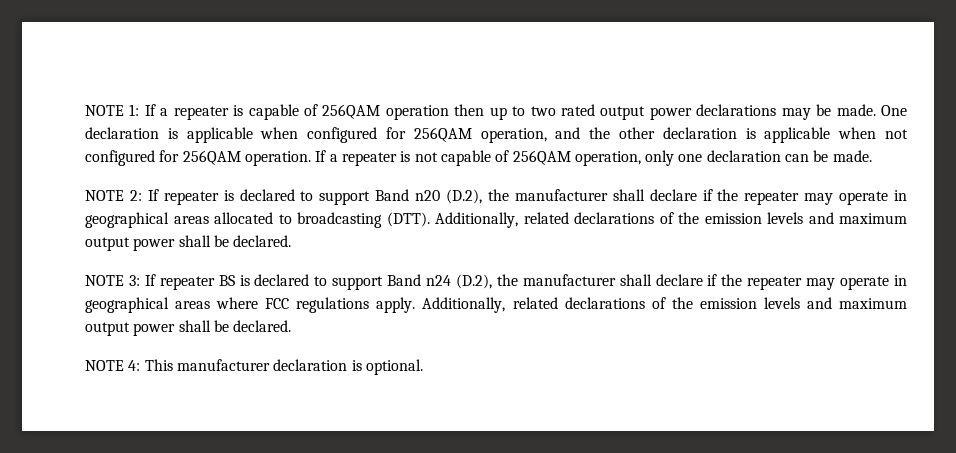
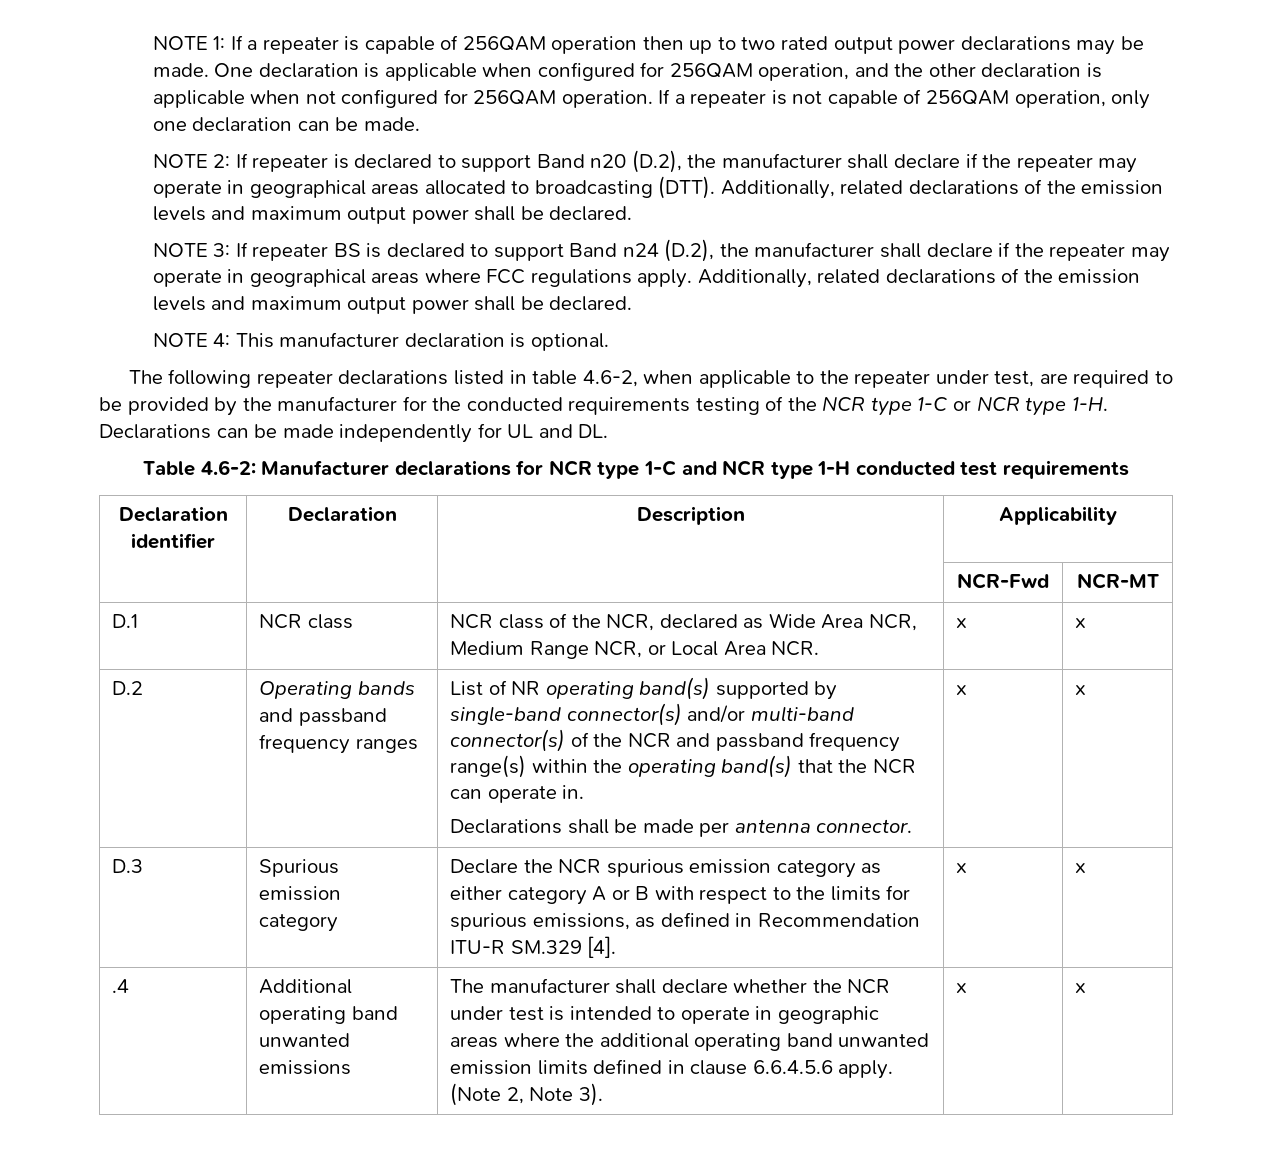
(423, 367) none -> [128,369,1173,388] [99,396,1108,416] [99,423,609,443] [143,460,1129,479] [118,506,228,522] [131,533,215,549] [287,506,397,522] [636,506,745,525] [999,506,1117,525] [957,573,1049,589] [1076,573,1159,589] [112,614,139,628] [259,614,353,629] [450,613,917,631] [450,641,820,659] [956,618,968,628] [1075,618,1087,628] [112,681,144,695] [259,681,415,699] [259,708,387,726] [259,734,418,754] [450,677,838,700] [450,703,854,726] [450,729,901,752] [450,755,916,778] [450,785,585,803] [450,819,913,837] [956,685,968,695] [1075,685,1087,695] [112,859,144,873] [259,859,340,877] [259,886,342,901] [259,914,339,932] [450,859,882,878] [450,885,911,905] [450,912,920,931] [450,936,617,958] [956,863,968,873] [1075,863,1087,873] [112,979,130,993] [259,979,353,994] [259,1006,398,1024] [259,1033,351,1047] [259,1060,352,1075] [450,978,891,994] [450,1006,879,1024] [450,1033,930,1051] [450,1059,894,1079] [450,1083,603,1106] [956,983,968,993] [1075,983,1087,993] // The following repeater declarations listed in table 4.6-2, when applicable to the repeater under test, are required to be provided by the manufacturer for the conducted requirements testing of the NCR type 1-C or NCR type 1-H. Declarations can be made independently for UL and DL. // Table 4.6-2: Manufacturer declarations for NCR type 1-C and NCR type 1-H conducted test requirements // Declaration identifier | Declaration | Description | Applicability // | | | NCR-Fwd | NCR-MT // D.1 | NCR class | NCR class of the NCR, declared as Wide Area NCR, Medium Range NCR, or Local Area NCR. | x | x // D.2 | Operating bands and passband frequency ranges | List of NR operating band(s) supported by single-band connector(s) and/or multi-band connector(s) of the NCR and passband frequency range(s) within the operating band(s) that the NCR can operate in. // Declarations shall be made per antenna connector. | x | x // D.3 | Spurious emission category | Declare the NCR spurious emission category as either category A or B with respect to the limits for spurious emissions, as defined in Recommendation ITU-R SM.329 [4]. | x | x // .4 | Additional operating band unwanted emissions | The manufacturer shall declare whether the NCR under test is intended to operate in geographic areas where the additional operating band unwanted emission limits defined in clause 6.6.4.5.6 apply. (Note 2, Note 3). | x | x

